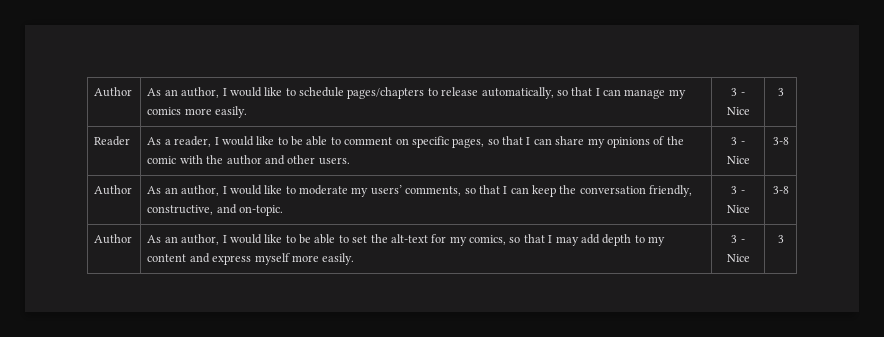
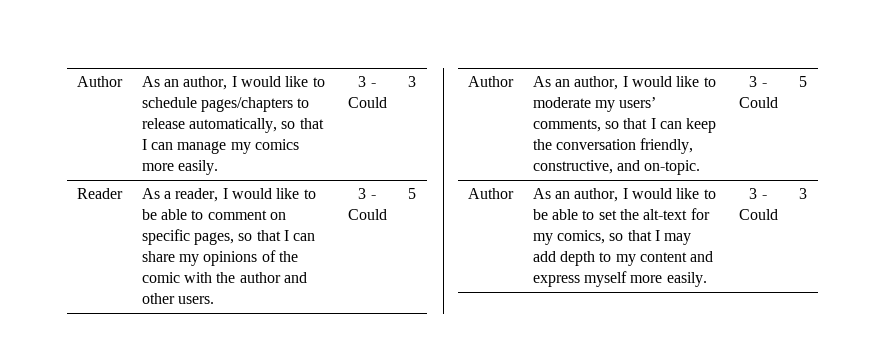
[726,107,750,115] Nice -> [347,97,387,108] Could
[726,156,750,164] [772,137,789,145] Nice | 3-8 -> [347,209,387,220] [408,188,416,199] Could | 5
[726,205,750,213] [772,186,789,194] Nice | 3-8 -> [738,97,778,108] [799,76,807,87] Could | 5
[726,254,750,262] Nice -> [738,209,778,220] Could

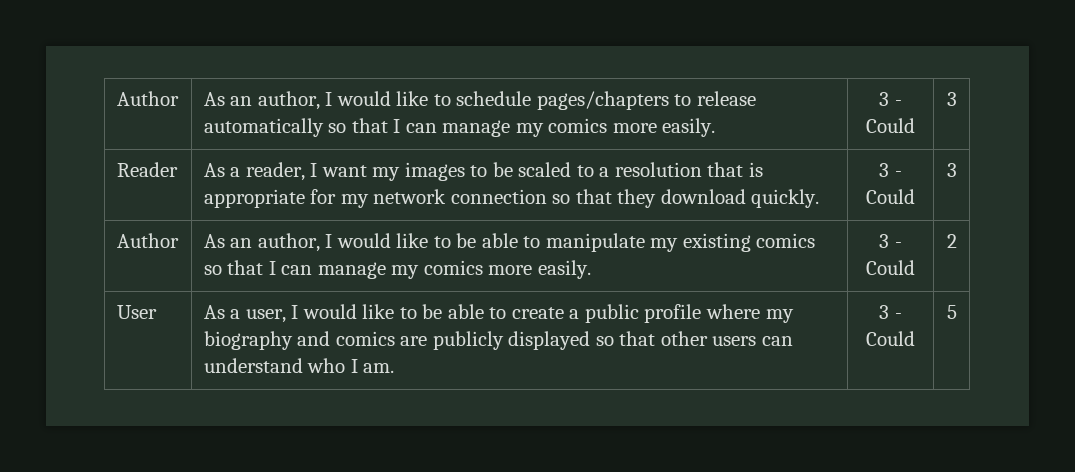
[189,118,278,133] automatically, -> [203,118,324,137] automatically
[232,188,316,199] [141,209,287,220] [141,229,316,245] [141,250,299,266] [141,272,308,283] [141,293,215,304] [358,188,376,199] [347,209,387,220] [408,188,416,199] [467,76,514,87] [532,76,716,90] [532,97,657,112] [532,118,717,133] [532,138,694,154] [532,160,701,175] [749,76,767,87] [738,97,778,108] [799,76,807,87] would like to be able to comment on specific pages, so that I can share my opinions of the comic with the author and other users. | 3 - Could | 5 // Author | As an author, I would like to moderate my users’ comments, so that I can keep the conversation friendly, constructive, and on-topic. | 3 - Could | 5 -> [321,162,763,181] [203,189,820,208] [879,163,902,177] [866,189,915,204] [946,163,957,177] want my images to be scaled to a resolution that is appropriate for my network connection so that they download quickly. | 3 - Could | 3
[598,208,710,220] [532,230,692,245] [532,251,714,266] [532,271,707,287] [749,188,767,199] [738,209,778,220] [799,188,807,199] set the alt-text for my comics, so that I may add depth to my content and express myself more easily. | 3 - Could | 3 -> [545,233,816,252] [203,260,591,279] [879,234,902,248] [866,260,915,275] [946,234,957,248] [116,305,157,319] [203,304,794,323] [203,331,793,350] [203,358,395,373] [879,305,902,319] [866,331,915,346] [946,305,957,319] manipulate my existing comics so that I can manage my comics more easily. | 3 - Could | 2 // User | As a user, I would like to be able to create a public profile where my biography and comics are publicly displayed so that other users can understand who I am. | 3 - Could | 5

